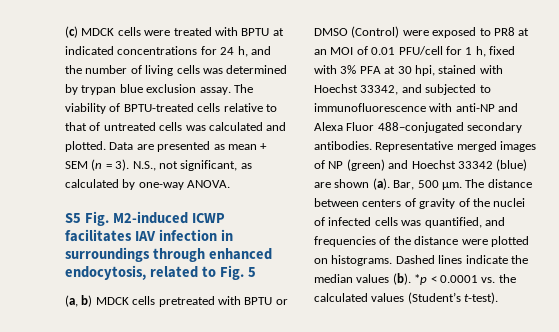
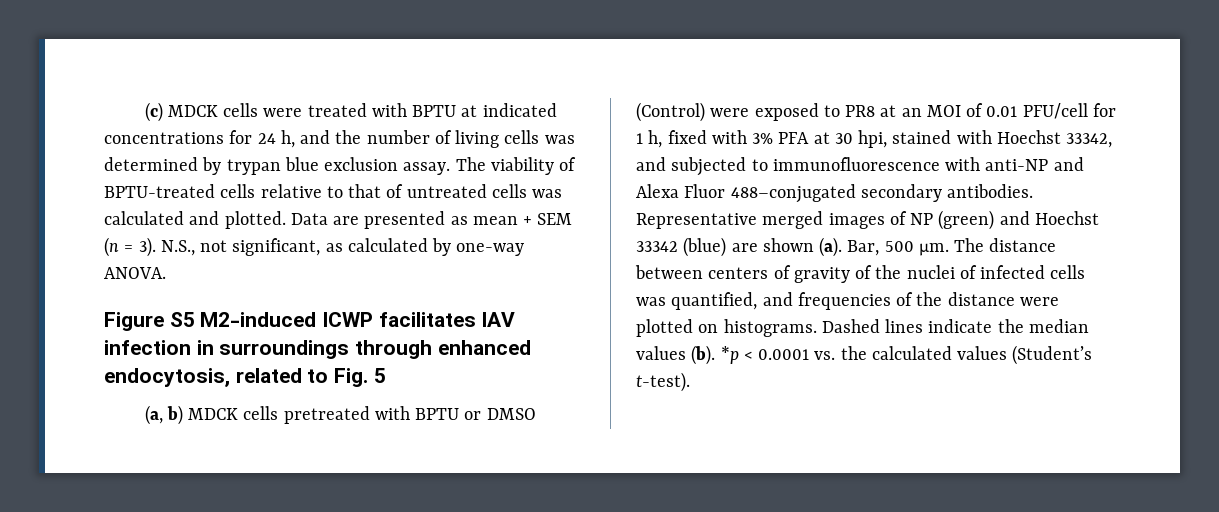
[65,211,109,226] S5 Fig. -> [104,312,195,331] Figure S5

